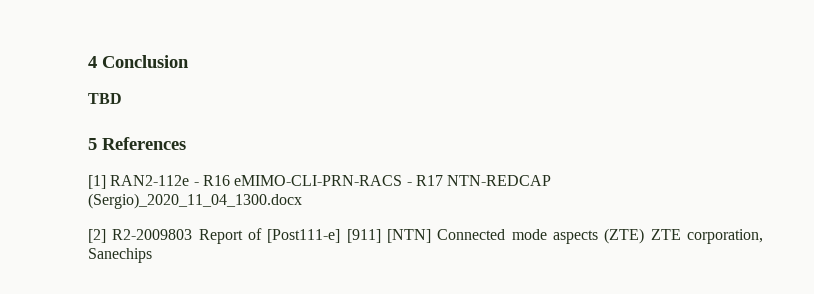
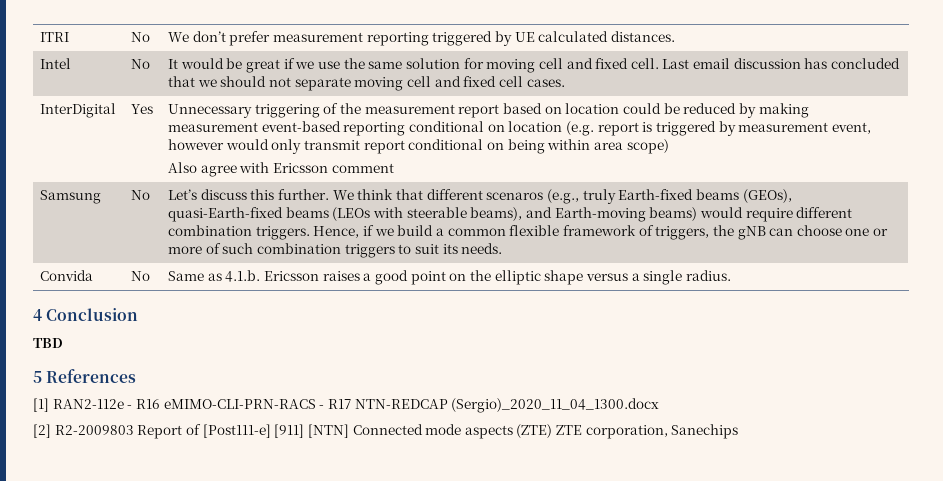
(88, 62) none -> [40,32,70,42] [131,32,151,42] [168,31,675,46] [40,58,72,69] [131,59,151,69] [168,58,901,73] [168,76,565,91] [40,103,117,118] [131,104,154,114] [168,103,809,118] [168,121,871,136] [168,139,669,154] [168,162,394,177] [40,190,102,204] [131,190,151,200] [168,189,792,204] [168,207,853,222] [168,225,889,240] [168,243,503,258] [40,270,94,281] [131,271,151,281] [168,270,731,285] ITRI | No | We don’t prefer measurement reporting triggered by UE calculated distances. // Intel | No | It would be great if we use the same solution for moving cell and fixed cell. Last email discussion has concluded that we should not separate moving cell and fixed cell cases. // InterDigital | Yes | Unnecessary triggering of the measurement report based on location could be reduced by making measurement event-based reporting conditional on location (e.g. report is triggered by measurement event, however would only transmit report conditional on being within area scope) // Also agree with Ericsson comment // Samsung | No | Let’s discuss this further. We think that different scenaros (e.g., truly Earth-fixed beams (GEOs), quasi-Earth-fixed beams (LEOs with steerable beams), and Earth-moving beams) would require different combination triggers. Hence, if we build a common flexible framework of triggers, the gNB can choose one or more of such combination triggers to suit its needs. // Convida | No | Same as 4.1.b. Ericsson raises a good point on the elliptic shape versus a single radius. //

